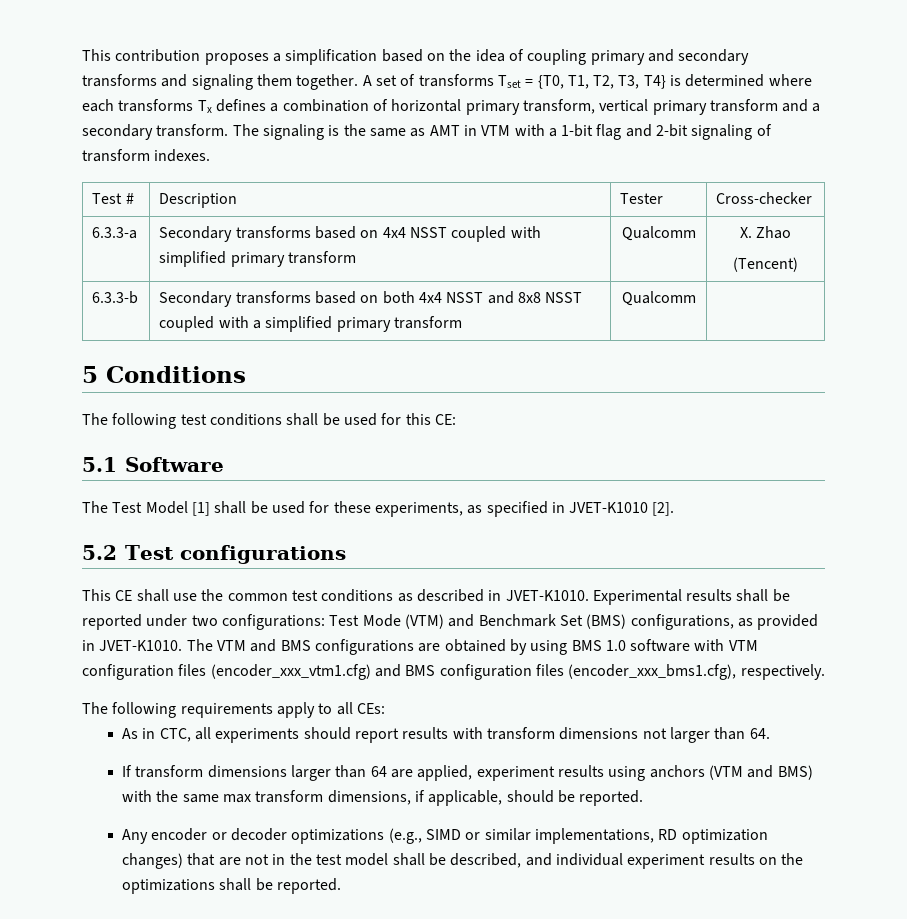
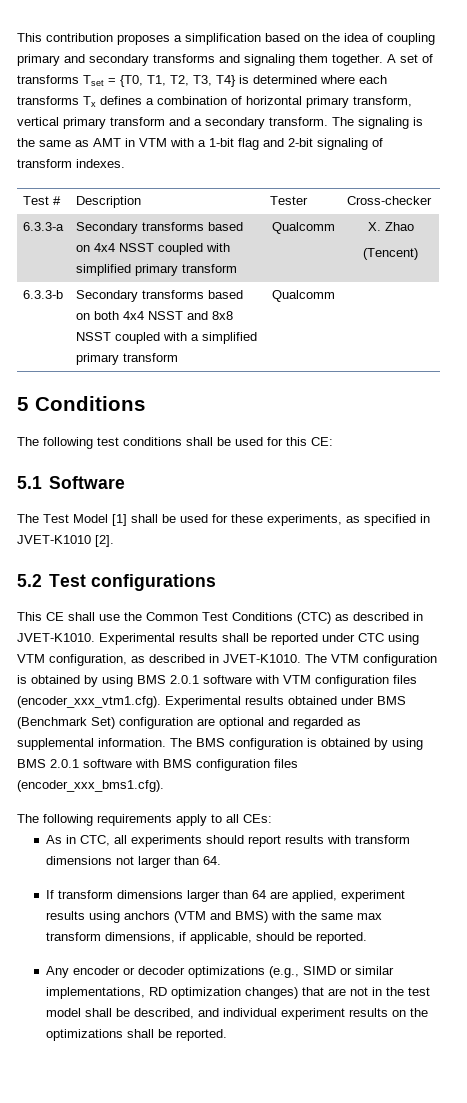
[227,589,394,602] common test conditions -> [146,612,331,624] Common Test Conditions (CTC)
[191,614,819,630] [82,639,626,655] two configurations: Test Mode (VTM) and Benchmark Set (BMS) configurations, as provided in JVET-K1010. The VTM and BMS configurations are obtained by using BMS 1.0 -> [358,633,419,645] [17,654,437,666] [17,675,199,687] CTC using VTM configuration, as described in JVET-K1010. The VTM configuration is obtained by using BMS 2.0.1
[210,664,401,680] (encoder_xxx_vtm1.cfg) and -> [17,696,406,708] [17,717,361,729] [17,738,423,750] [17,759,159,768] (encoder_xxx_vtm1.cfg). Experimental results obtained under BMS (Benchmark Set) configuration are optional and regarded as supplemental information. The BMS configuration is obtained by using BMS 2.0.1 software with
[568,664,825,680] (encoder_xxx_bms1.cfg), respectively. -> [17,780,164,792] (encoder_xxx_bms1.cfg).

